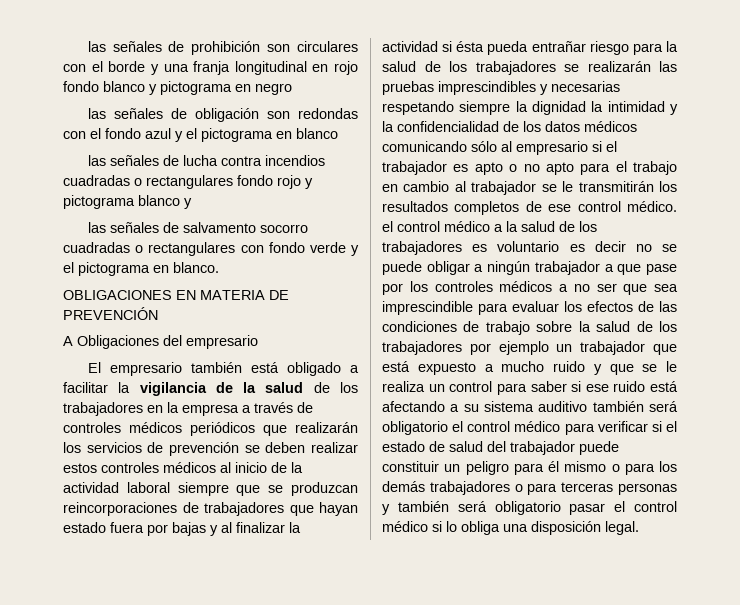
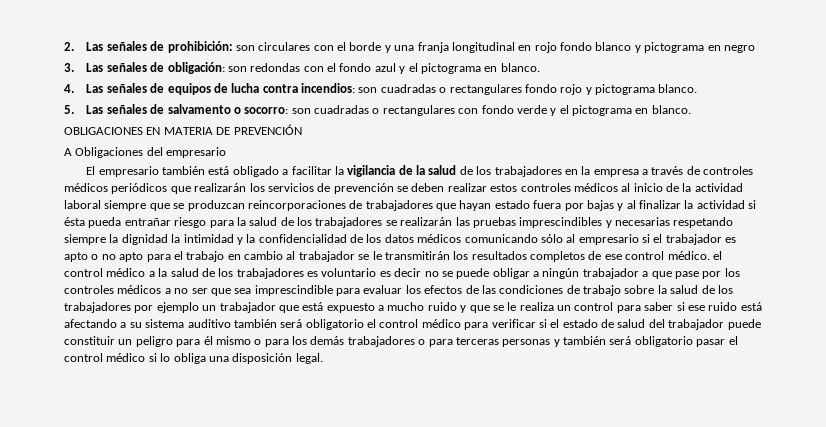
[87,41,261,55] las señales de prohibición -> [64,41,233,53] 2. Las señales de prohibición:
[87,108,259,122] las señales de obligación -> [64,62,225,74] 3. Las señales de obligación:
[296,128,338,139] [87,155,325,166] blanco // las señales de lucha contra incendios -> [500,63,540,72] [64,83,378,95] blanco. // 4. Las señales de equipos de lucha contra incendios: son
[138,195,192,209] [87,222,308,233] blanco y // las señales de salvamento socorro -> [658,84,698,93] [64,104,311,114] blanco. // 5. Las señales de salvamento o socorro: son

